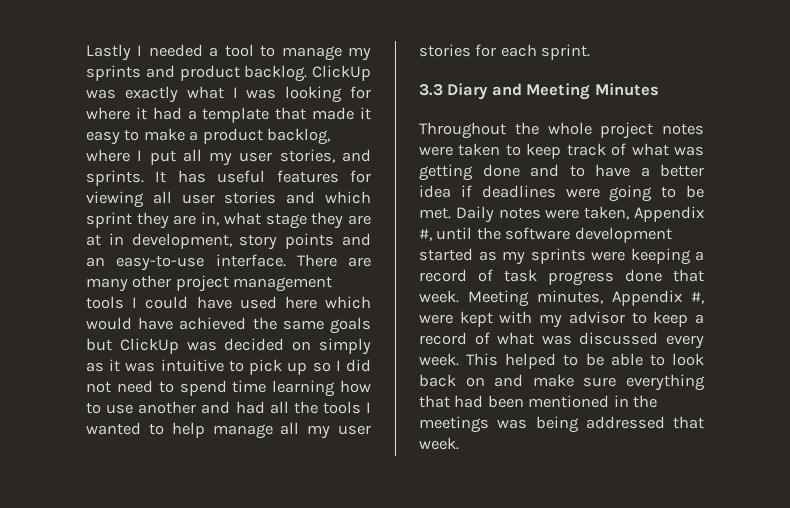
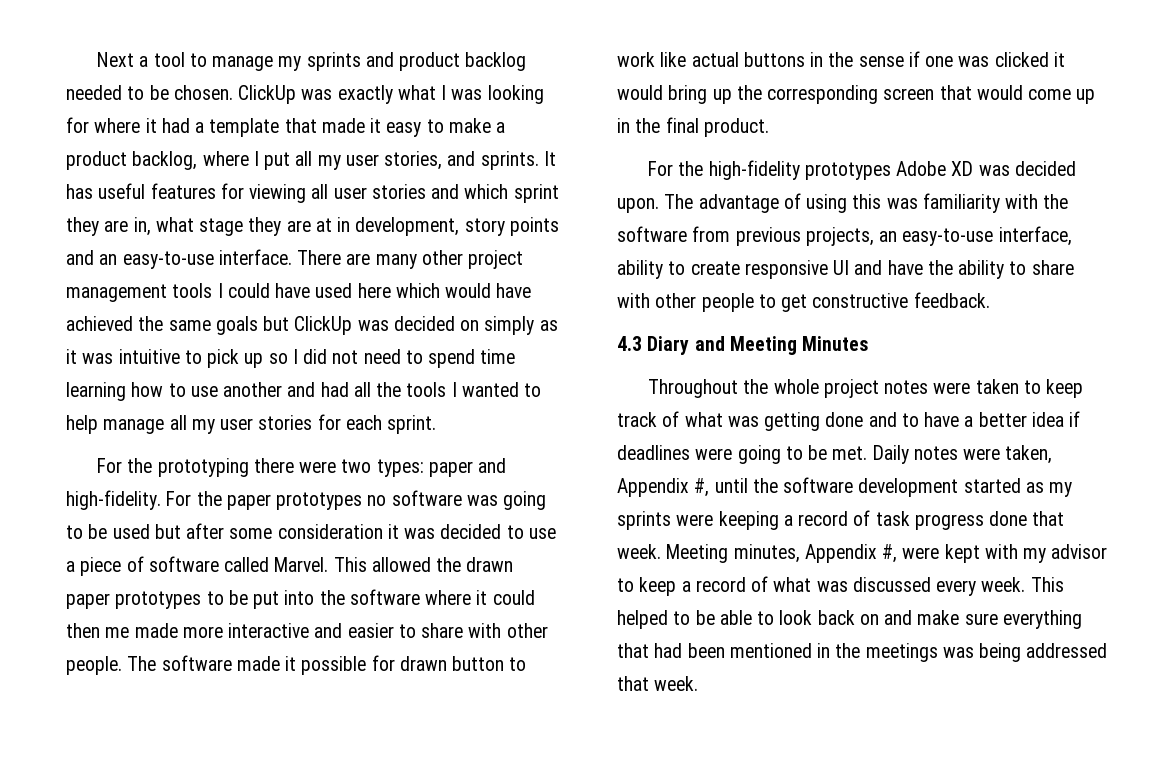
[86,44,203,61] Lastly I needed -> [97,52,135,67] Next
[244,65,308,82] backlog. -> [465,52,527,71] [66,85,233,100] backlog needed to be chosen.
[419,84,443,96] 3.3 -> [97,458,507,477] [66,490,547,510] [66,523,556,539] [66,556,514,576] [66,589,535,609] [66,623,548,638] [66,655,527,675] [617,51,1065,67] [617,85,1096,104] [617,117,769,137] [648,160,1076,180] [617,193,1069,213] [617,226,1072,246] [617,260,1074,279] [617,292,990,312] [617,336,642,351] For the prototyping there were two types: paper and high-fidelity. For the paper prototypes no software was going to be used but after some consideration it was decided to use a piece of software called Marvel. This allowed the drawn paper prototypes to be put into the software where it could then me made more interactive and easier to share with other people. The software made it possible for drawn button to work like actual buttons in the sense if one was clicked it would bring up the corresponding screen that would come up in the final product. // For the high-fidelity prototypes Adobe XD was decided upon. The advantage of using this was familiarity with the software from previous projects, an easy-to-use interface, ability to create responsive UI and have the ability to share with other people to get constructive feedback. // 4.3

